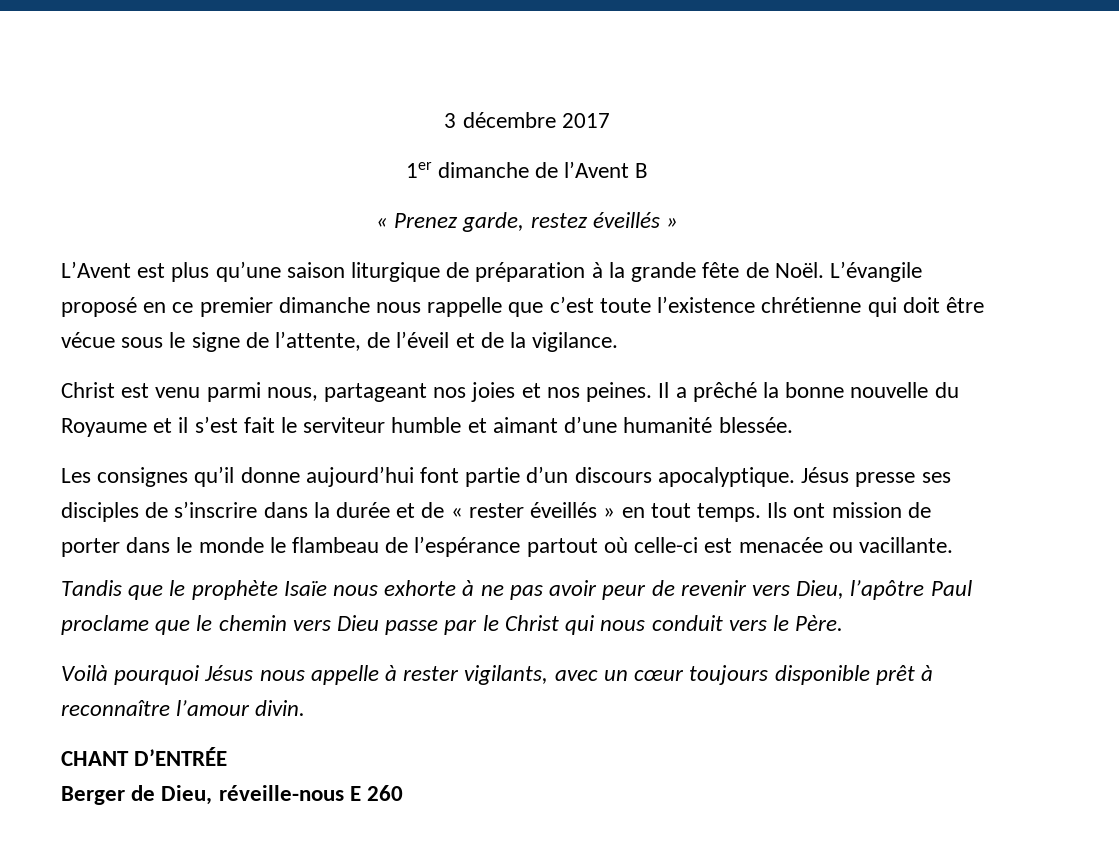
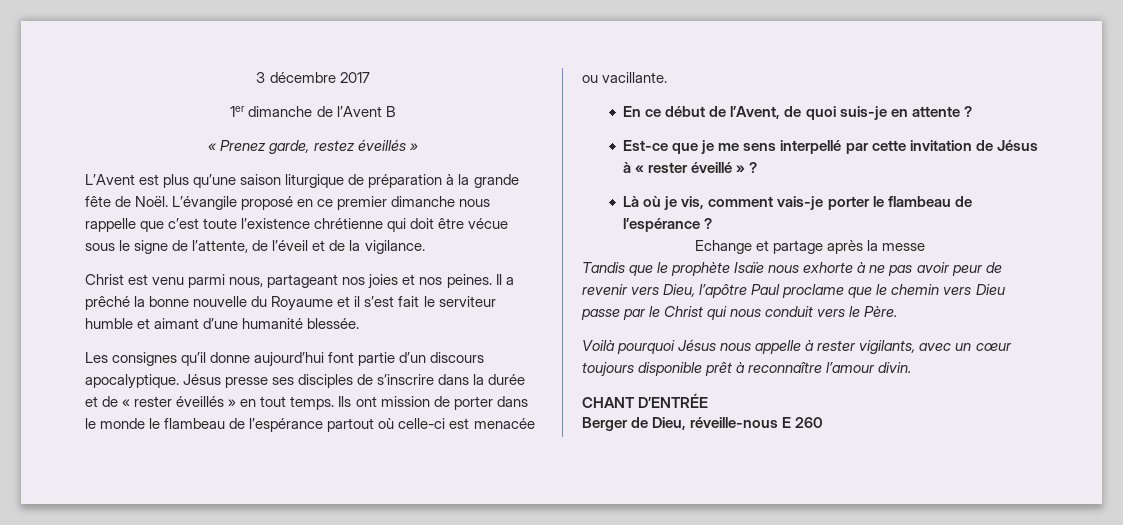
(953, 545) none -> [623,106,972,120] [623,140,1038,154] [623,162,758,173] [623,196,972,210] [623,218,713,232] [694,240,926,254] // En ce début de l’Avent, de quoi suis-je en attente ? // Est-ce que je me sens interpellé par cette invitation de Jésus à « rester éveillé » ? // Là où je vis, comment vais-je porter le flambeau de l’espérance ? // Echange et partage après la messe

